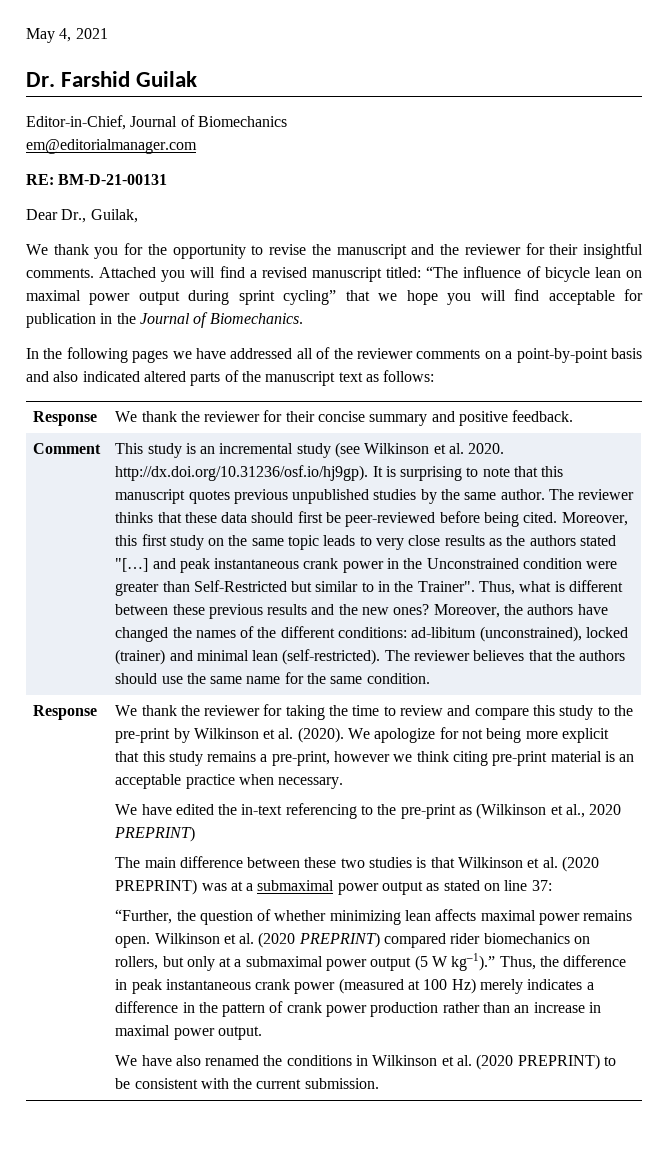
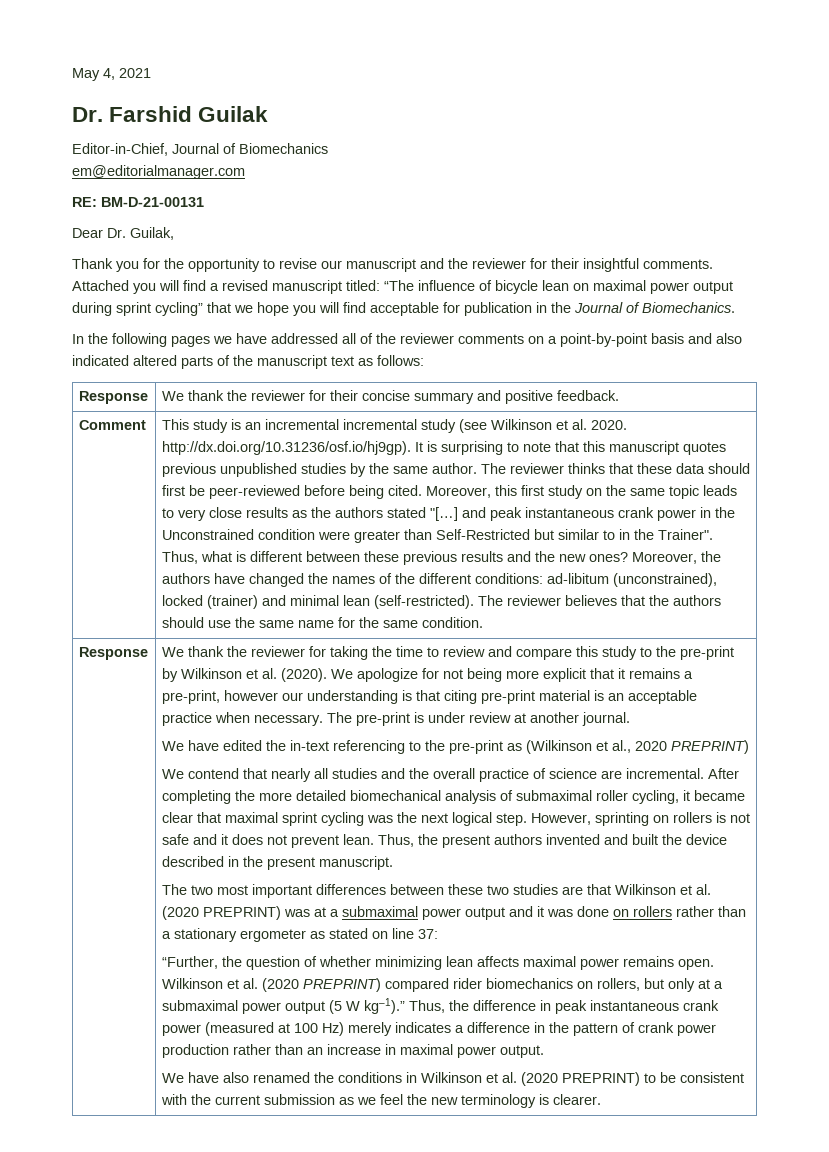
[61,209,87,223] Dr., -> [107,228,126,238] Dr.
[26,244,89,255] We thank -> [72,258,113,269] Thank
[311,244,331,255] the -> [321,260,342,269] our
(294, 448) none -> [342,419,417,430] incremental
[142,751,203,766] this study -> [617,668,625,679] it
[393,751,449,762] we think -> [281,690,440,704] our understanding is that
(344, 783) none -> [326,712,630,726] The pre-print is under review at another journal.
[115,856,243,868] The main difference -> [161,768,739,782] [161,790,745,804] [161,812,750,826] [161,834,727,848] [161,856,393,870] [161,884,386,898] We contend that nearly all studies and the overall practice of science are incremental. After completing the more detailed biomechanical analysis of submaximal roller cycling, it became clear that maximal sprint cycling was the next logical step. However, sprinting on rollers is not safe and it does not prevent lean. Thus, the present authors invented and built the device described in the present manuscript. // The two most important differences
[416,857,427,868] is -> [561,886,583,895] are
(424, 888) none -> [508,906,746,917] [161,928,306,942] and it was done on rollers rather than a stationary ergometer
[304,1078,379,1089] submission. -> [263,1094,601,1108] submission as we feel the new terminology is clearer.

